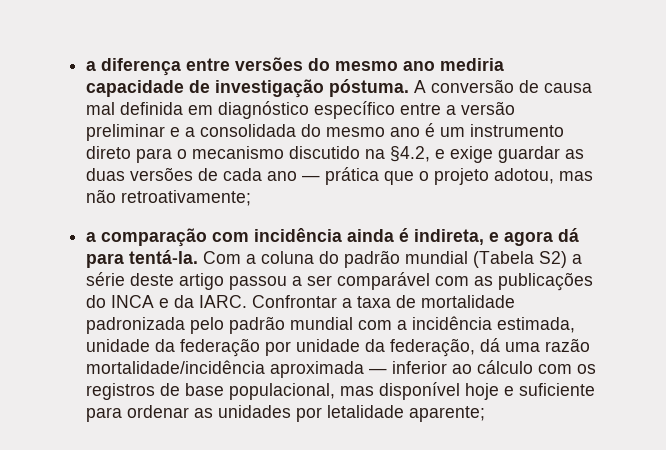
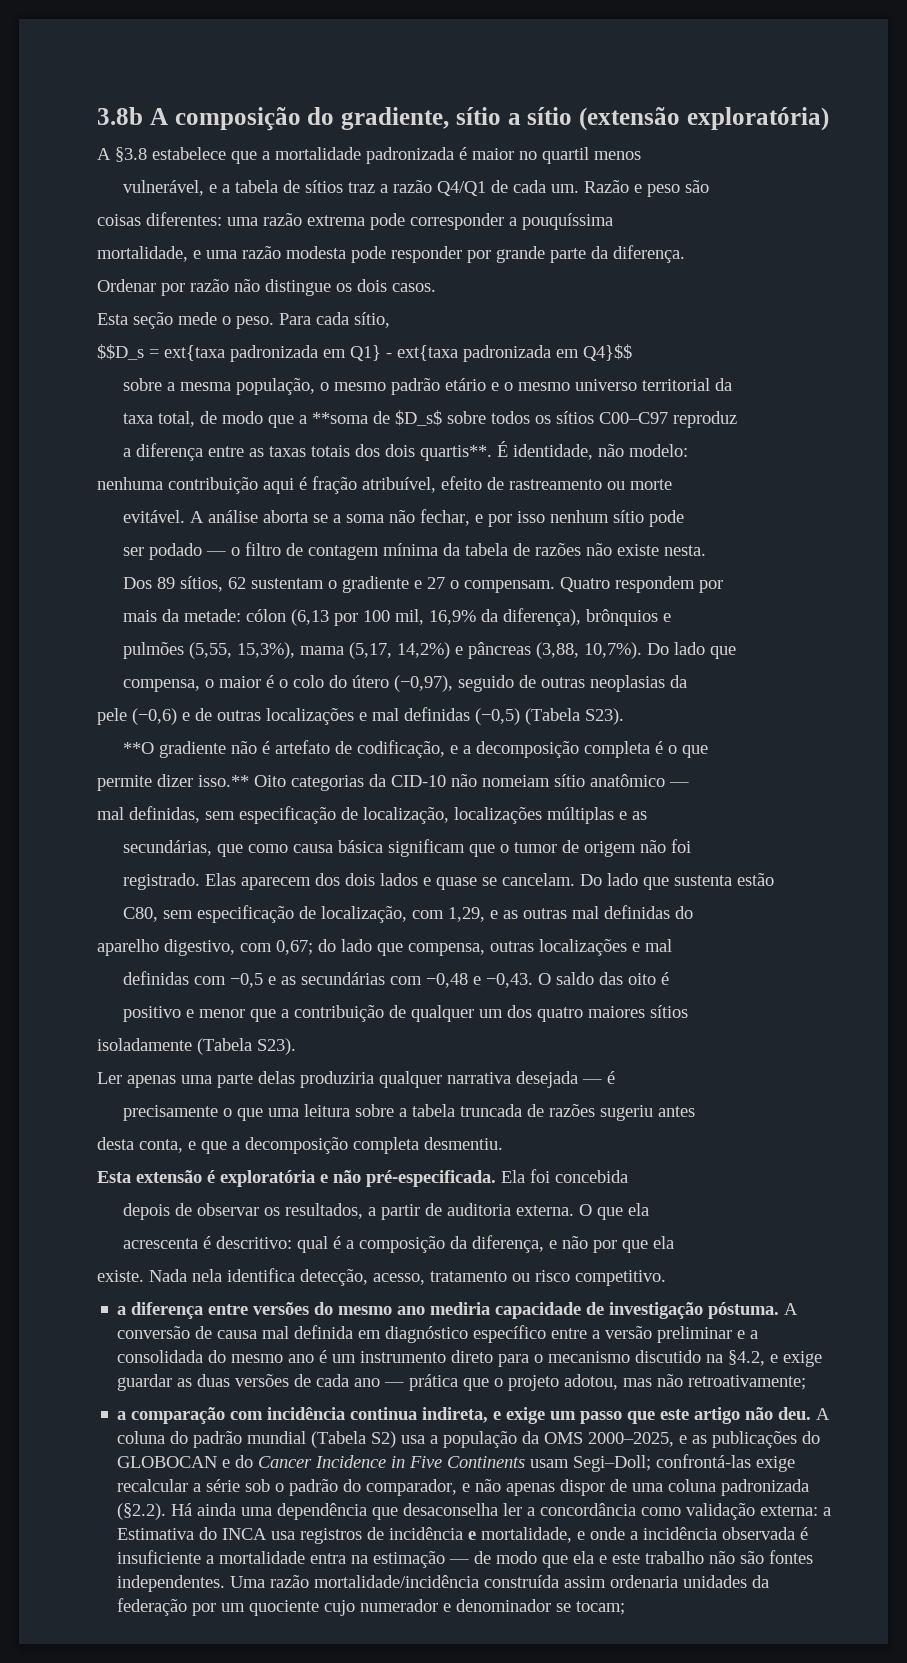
(86, 66) none -> [97,107,829,131] [97,147,641,164] [122,180,709,197] [97,212,613,230] [97,245,685,263] [97,279,436,296] [97,312,390,329] [97,344,632,362] [122,378,732,395] [122,410,737,428] [122,441,688,461] [97,476,672,494] [122,509,684,527] [122,542,706,560] [122,576,723,593] [122,608,671,626] [122,642,736,659] [122,675,687,692] [97,707,624,725] [122,740,708,758] [97,774,689,791] [97,806,647,824] [122,839,691,857] [122,873,774,890] [122,905,693,923] [97,939,672,956] [122,971,669,988] [122,1005,688,1022] [97,1038,296,1055] [97,1071,615,1088] [122,1104,695,1121] [97,1137,503,1154] [97,1169,628,1187] [122,1203,649,1220] [122,1235,674,1253] [97,1268,666,1286] 3.8b A composição do gradiente, sítio a sítio (extensão exploratória) // A §3.8 estabelece que a mortalidade padronizada é maior no quartil menos // vulnerável, e a tabela de sítios traz a razão Q4/Q1 de cada um. Razão e peso são // coisas diferentes: uma razão extrema pode corresponder a pouquíssima // mortalidade, e uma razão modesta pode responder por grande parte da diferença. // Ordenar por razão não distingue os dois casos. // Esta seção mede o peso. Para cada sítio, // $$D_s = ext{taxa padronizada em Q1} - ext{taxa padronizada em Q4}$$ // sobre a mesma população, o mesmo padrão etário e o mesmo universo territorial da // taxa total, de modo que a **soma de $D_s$ sobre todos os sítios C00–C97 reproduz // a diferença entre as taxas totais dos dois quartis**. É identidade, não modelo: // nenhuma contribuição aqui é fração atribuível, efeito de rastreamento ou morte // evitável. A análise aborta se a soma não fechar, e por isso nenhum sítio pode // ser podado — o filtro de contagem mínima da tabela de razões não existe nesta. // Dos 89 sítios, 62 sustentam o gradiente e 27 o compensam. Quatro respondem por // mais da metade: cólon (6,13 por 100 mil, 16,9% da diferença), brônquios e // pulmões (5,55, 15,3%), mama (5,17, 14,2%) e pâncreas (3,88, 10,7%). Do lado que // compensa, o maior é o colo do útero (−0,97), seguido de outras neoplasias da // pele (−0,6) e de outras localizações e mal definidas (−0,5) (Tabela S23). // **O gradiente não é artefato de codificação, e a decomposição completa é o que // permite dizer isso.** Oito categorias da CID-10 não nomeiam sítio anatômico — // mal definidas, sem especificação de localização, localizações múltiplas e as // secundárias, que como causa básica significam que o tumor de origem não foi // registrado. Elas aparecem dos dois lados e quase se cancelam. Do lado que sustenta estão // C80, sem especificação de localização, com 1,29, e as outras mal definidas do // aparelho digestivo, com 0,67; do lado que compensa, outras localizações e mal // definidas com −0,5 e as secundárias com −0,48 e −0,43. O saldo das oito é // positivo e menor que a contribuição de qualquer um dos quatro maiores sítios // isoladamente (Tabela S23). // Ler apenas uma parte delas produziria qualquer narrativa desejada — é // precisamente o que uma leitura sobre a tabela truncada de razões sugeriu antes // desta conta, e que a decomposição completa desmentiu. // Esta extensão é exploratória e não pré-especificada. Ela foi concebida // depois de observar os resultados, a partir de auditoria externa. O que ela // acrescenta é descritivo: qual é a composição da diferença, e não por que ela // existe. Nada nela identifica detecção, acesso, tratamento ou risco competitivo. //
[347,228,580,246] [86,250,257,268] ainda é indireta, e agora dá para tentá-la. Com a -> [350,1407,831,1424] continua indireta, e exige um passo que este artigo não deu. A
[572,254,583,264] [86,272,594,291] [86,295,516,308] [86,316,576,334] [86,338,591,357] [86,360,597,378] [86,382,596,400] [86,405,486,422] a série deste artigo passou a ser comparável com as publicações do INCA e da IARC. Confrontar a taxa de mortalidade padronizada pelo padrão mundial com a incidência estimada, unidade da federação por unidade da federação, dá uma razão mortalidade/incidência aproximada — inferior ao cálculo com os registros de base populacional, mas disponível hoje e suficiente para ordenar as unidades por letalidade aparente; -> [401,1431,821,1448] [117,1454,796,1472] [117,1479,810,1496] [117,1503,832,1520] [117,1527,809,1544] [117,1550,814,1568] [117,1575,770,1592] [117,1598,626,1616] usa a população da OMS 2000–2025, e as publicações do GLOBOCAN e do Cancer Incidence in Five Continents usam Segi–Doll; confrontá-las exige recalcular a série sob o padrão do comparador, e não apenas dispor de uma coluna padronizada (§2.2). Há ainda uma dependência que desaconselha ler a concordância como validação externa: a Estimativa do INCA usa registros de incidência e mortalidade, e onde a incidência observada é insuficiente a mortalidade entra na estimação — de modo que ela e este trabalho não são fontes independentes. Uma razão mortalidade/incidência construída assim ordenaria unidades da federação por um quociente cujo numerador e denominador se tocam;

